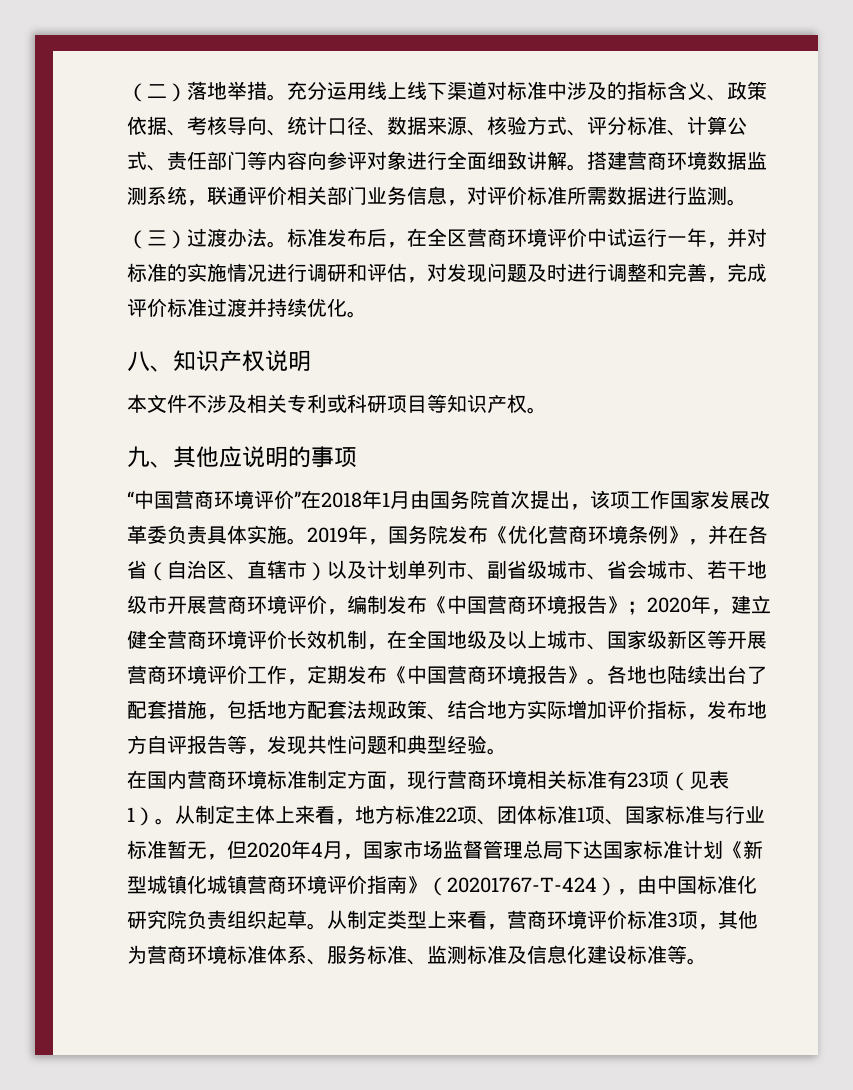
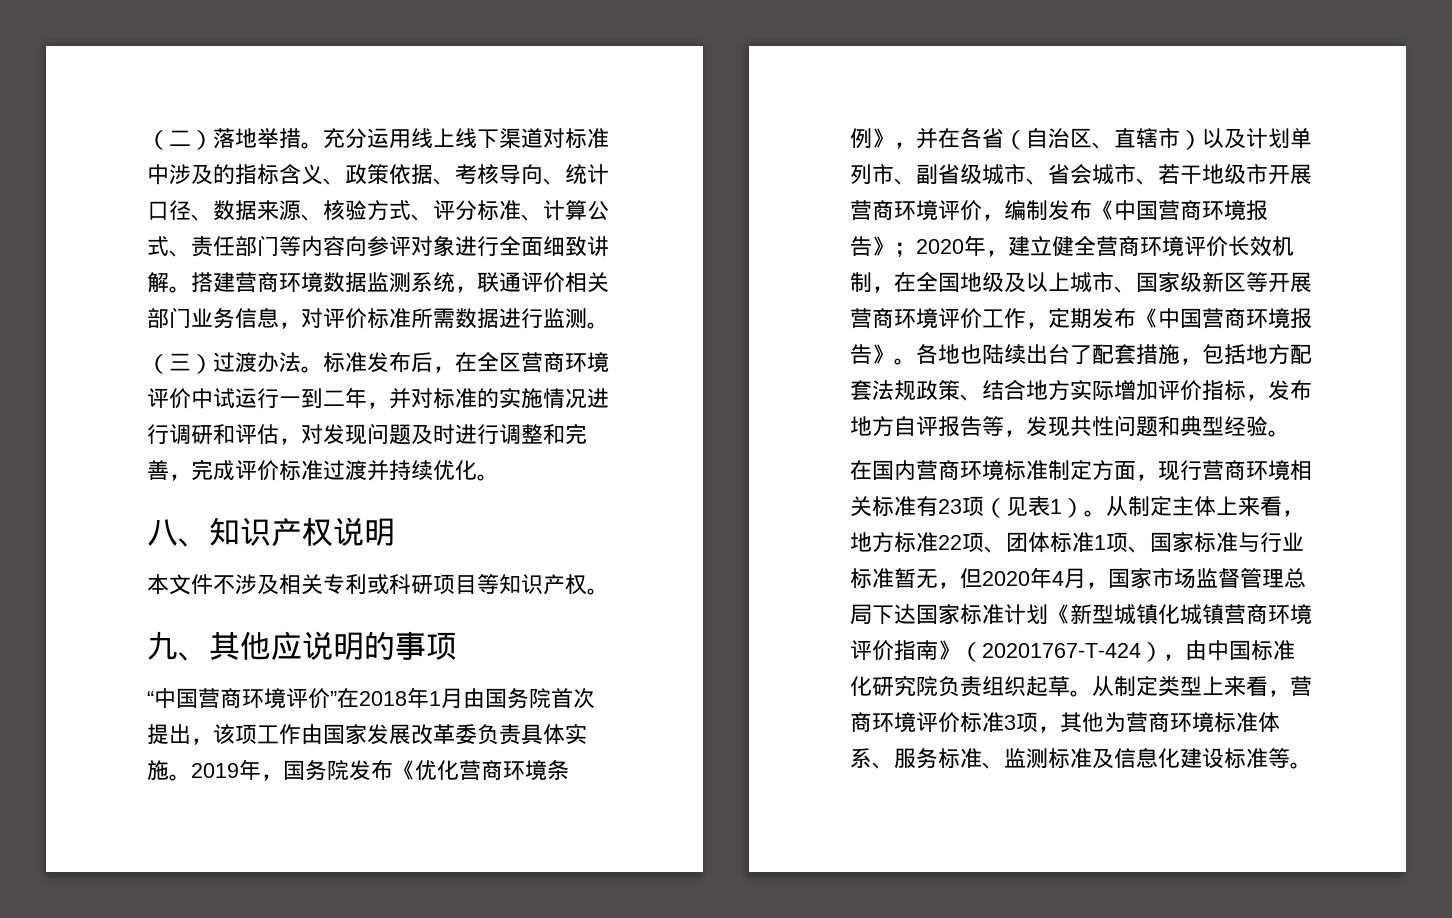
(687, 240) none -> [301,388,345,408] 到二
(670, 499) none -> [301,724,323,745] 由

